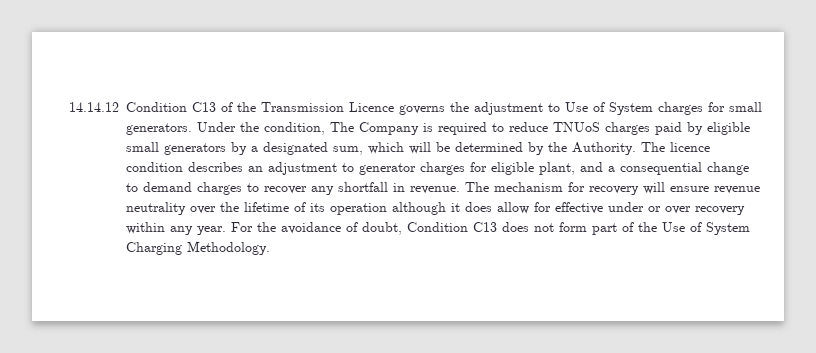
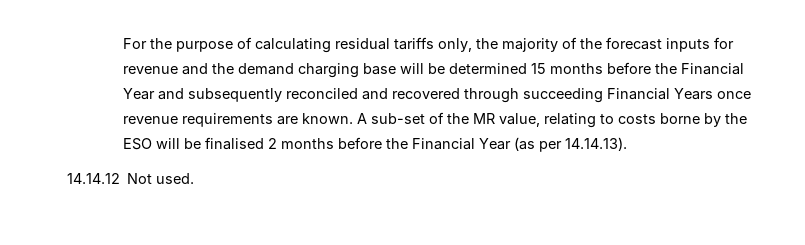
[69,102,763,115] [126,122,751,135] [126,142,711,155] [126,162,750,175] [126,182,761,195] [126,202,746,215] [126,222,751,235] [126,241,271,255] 14.14.12 Condition C13 of the Transmission Licence governs the adjustment to Use of System charges for small generators. Under the condition, The Company is required to reduce TNUoS charges paid by eligible small generators by a designated sum, which will be determined by the Authority. The licence condition describes an adjustment to generator charges for eligible plant, and a consequential change to demand charges to recover any shortfall in revenue. The mechanism for recovery will ensure revenue neutrality over the lifetime of its operation although it does allow for effective under or over recovery within any year. For the avoidance of doubt, Condition C13 does not form part of the Use of System Charging Methodology. -> [122,37,734,53] [122,62,744,78] [122,88,751,103] [122,112,747,128] [122,137,627,152] [66,173,195,184] For the purpose of calculating residual tariffs only, the majority of the forecast inputs for revenue and the demand charging base will be determined 15 months before the Financial Year and subsequently reconciled and recovered through succeeding Financial Years once revenue requirements are known. A sub-set of the MR value, relating to costs borne by the ESO will be finalised 2 months before the Financial Year (as per 14.14.13). // 14.14.12 Not used.

